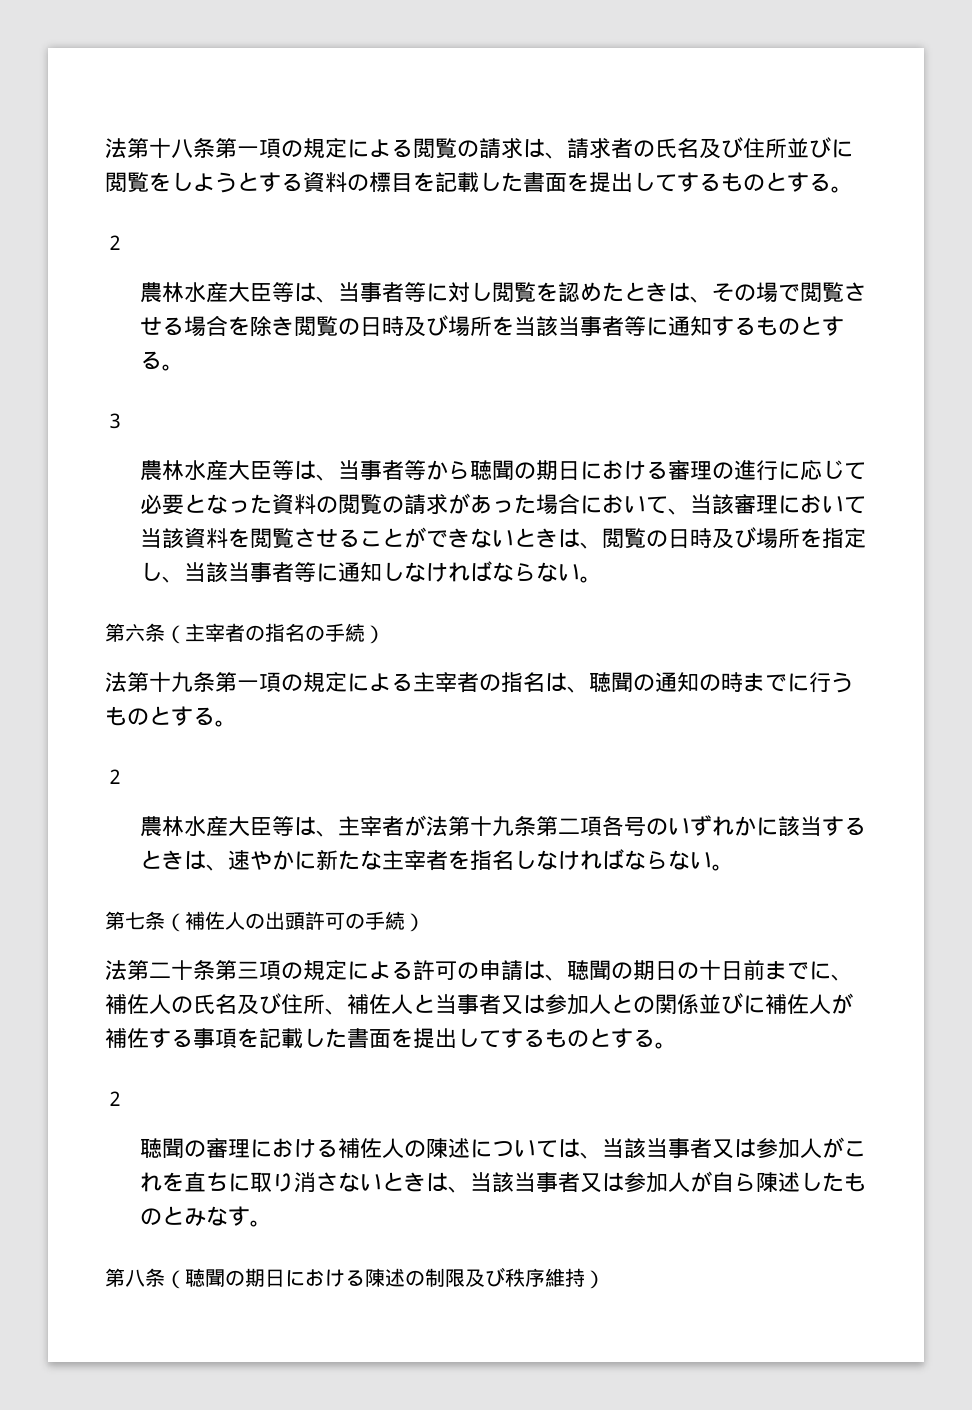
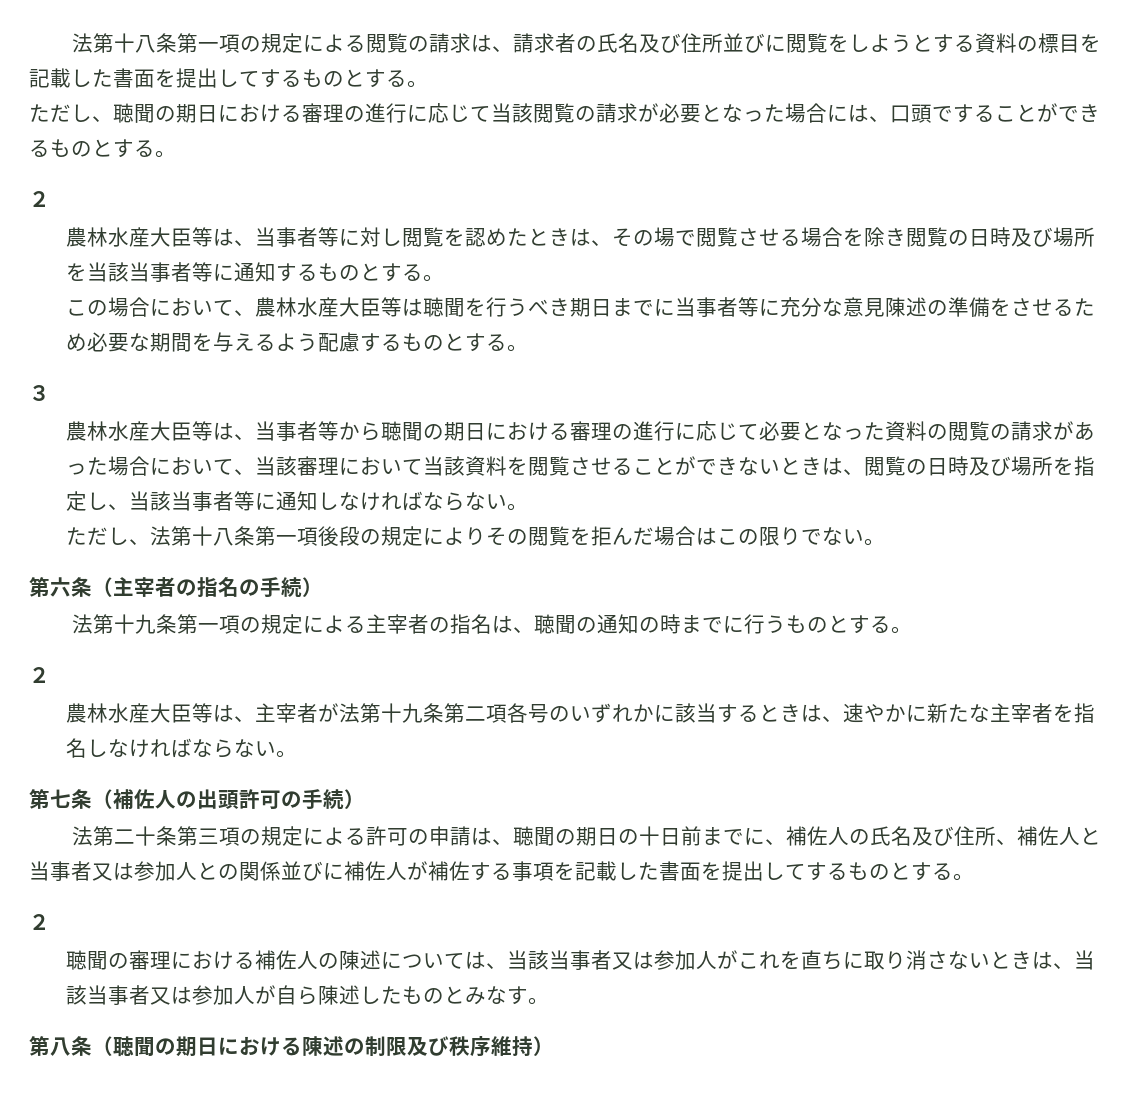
(853, 189) none -> [29,103,1100,123] [29,139,176,158] // ただし、聴聞の期日における審理の進行に応じて当該閲覧の請求が必要となった場合には、口頭ですることができるものとする。
(184, 367) none -> [65,297,1095,318] [65,332,528,352] // この場合において、農林水産大臣等は聴聞を行うべき期日までに当事者等に充分な意見陳述の準備をさせるため必要な期間を与えるよう配慮するものとする。
(602, 579) none -> [65,526,885,546] // ただし、法第十八条第一項後段の規定によりその閲覧を拒んだ場合はこの限りでない。

